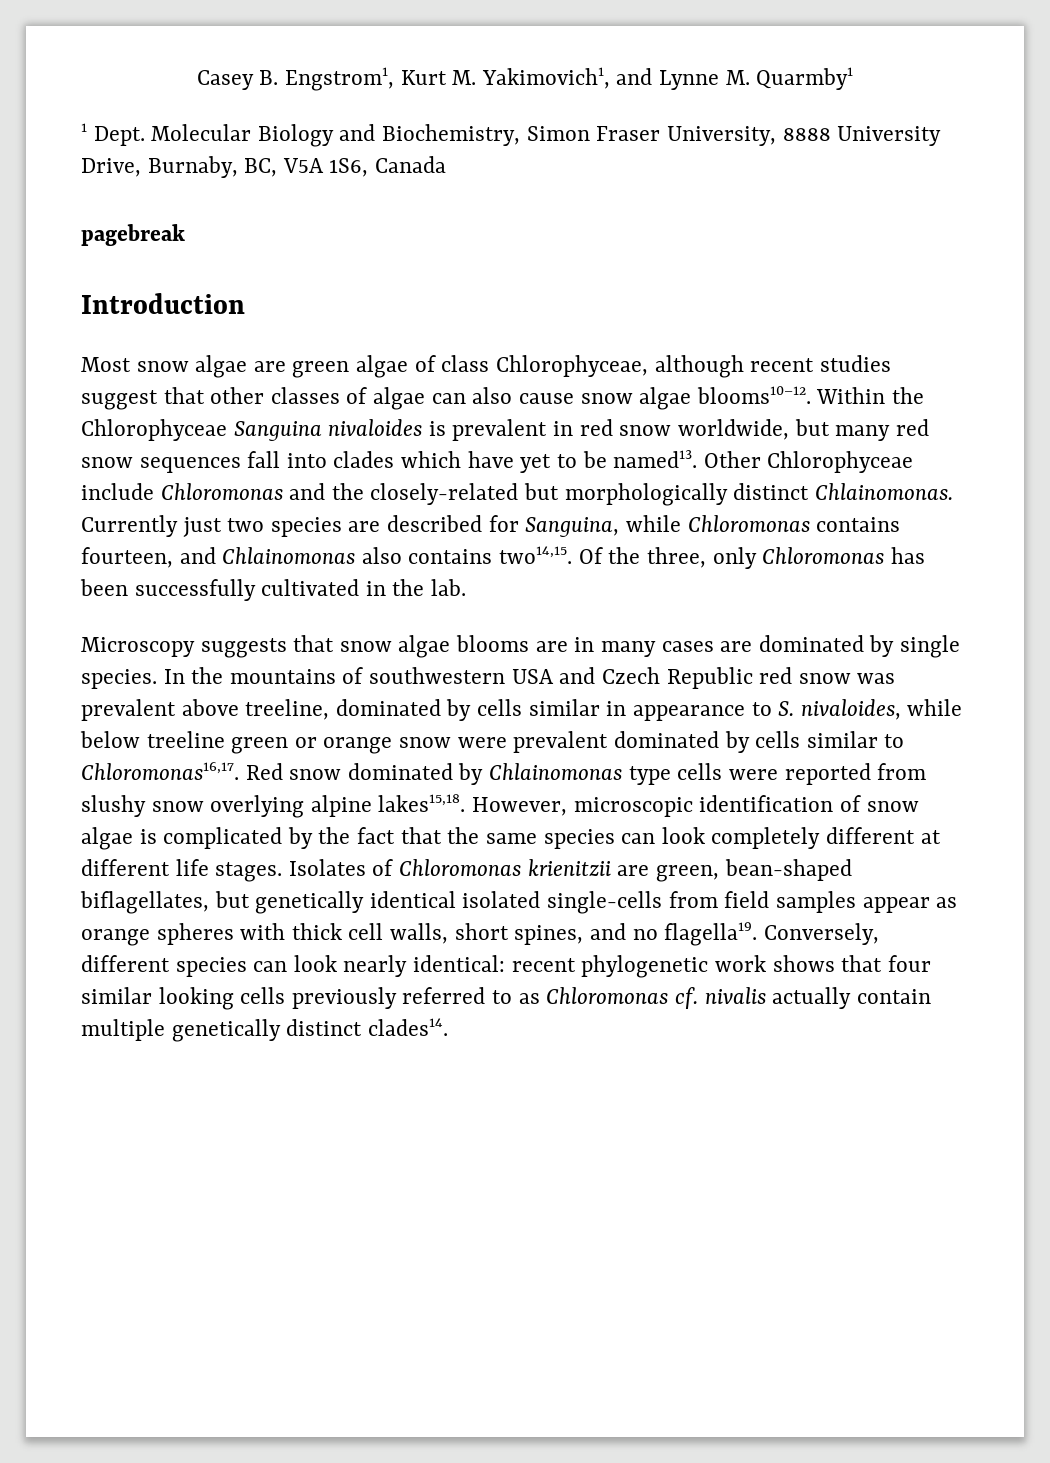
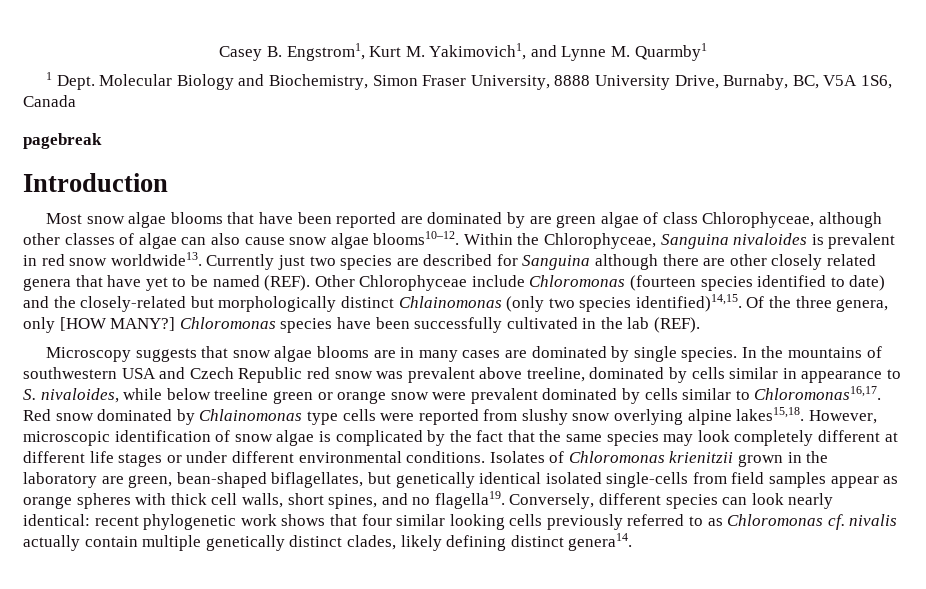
(248, 366) none -> [170,212,525,228] blooms that have been reported are dominated by
[750,355,891,372] [81,387,205,410] recent studies suggest that -> (883, 220) none
[81,419,227,441] Chlorophyceae -> [544,233,657,249] Chlorophyceae,
[677,419,929,441] [81,450,914,473] [81,483,953,506] worldwide, but many red snow sequences fall into clades which have yet to be named13. Other Chlorophyceae include Chloromonas and the closely-related but morphologically distinct Chlainomonas. -> [110,252,202,266] worldwide13.
[525,515,901,537] [81,546,925,569] Sanguina, while Chloromonas contains fourteen, and Chlainomonas also contains two14,15. Of the three, only Chloromonas has -> [522,254,877,270] [23,275,886,291] [23,294,889,312] [23,317,371,333] Sanguina although there are other closely related genera that have yet to be named (REF). Other Chlorophyceae include Chloromonas (fourteen species identified to date) and the closely-related but morphologically distinct Chlainomonas (only two species identified)14,15. Of the three genera, only [HOW MANY?] Chloromonas species have
[431,579,467,596] lab. -> [627,317,701,333] lab (REF).
[621,833,656,844] can -> [663,434,694,446] may
[215,859,611,882] stages. Isolates of Chloromonas krienitzii -> [118,451,829,467] [23,472,97,488] stages or under different environmental conditions. Isolates of Chloromonas krienitzii grown in the laboratory
[367,1018,448,1036] clades14. -> [346,533,633,551] clades, likely defining distinct genera14.

